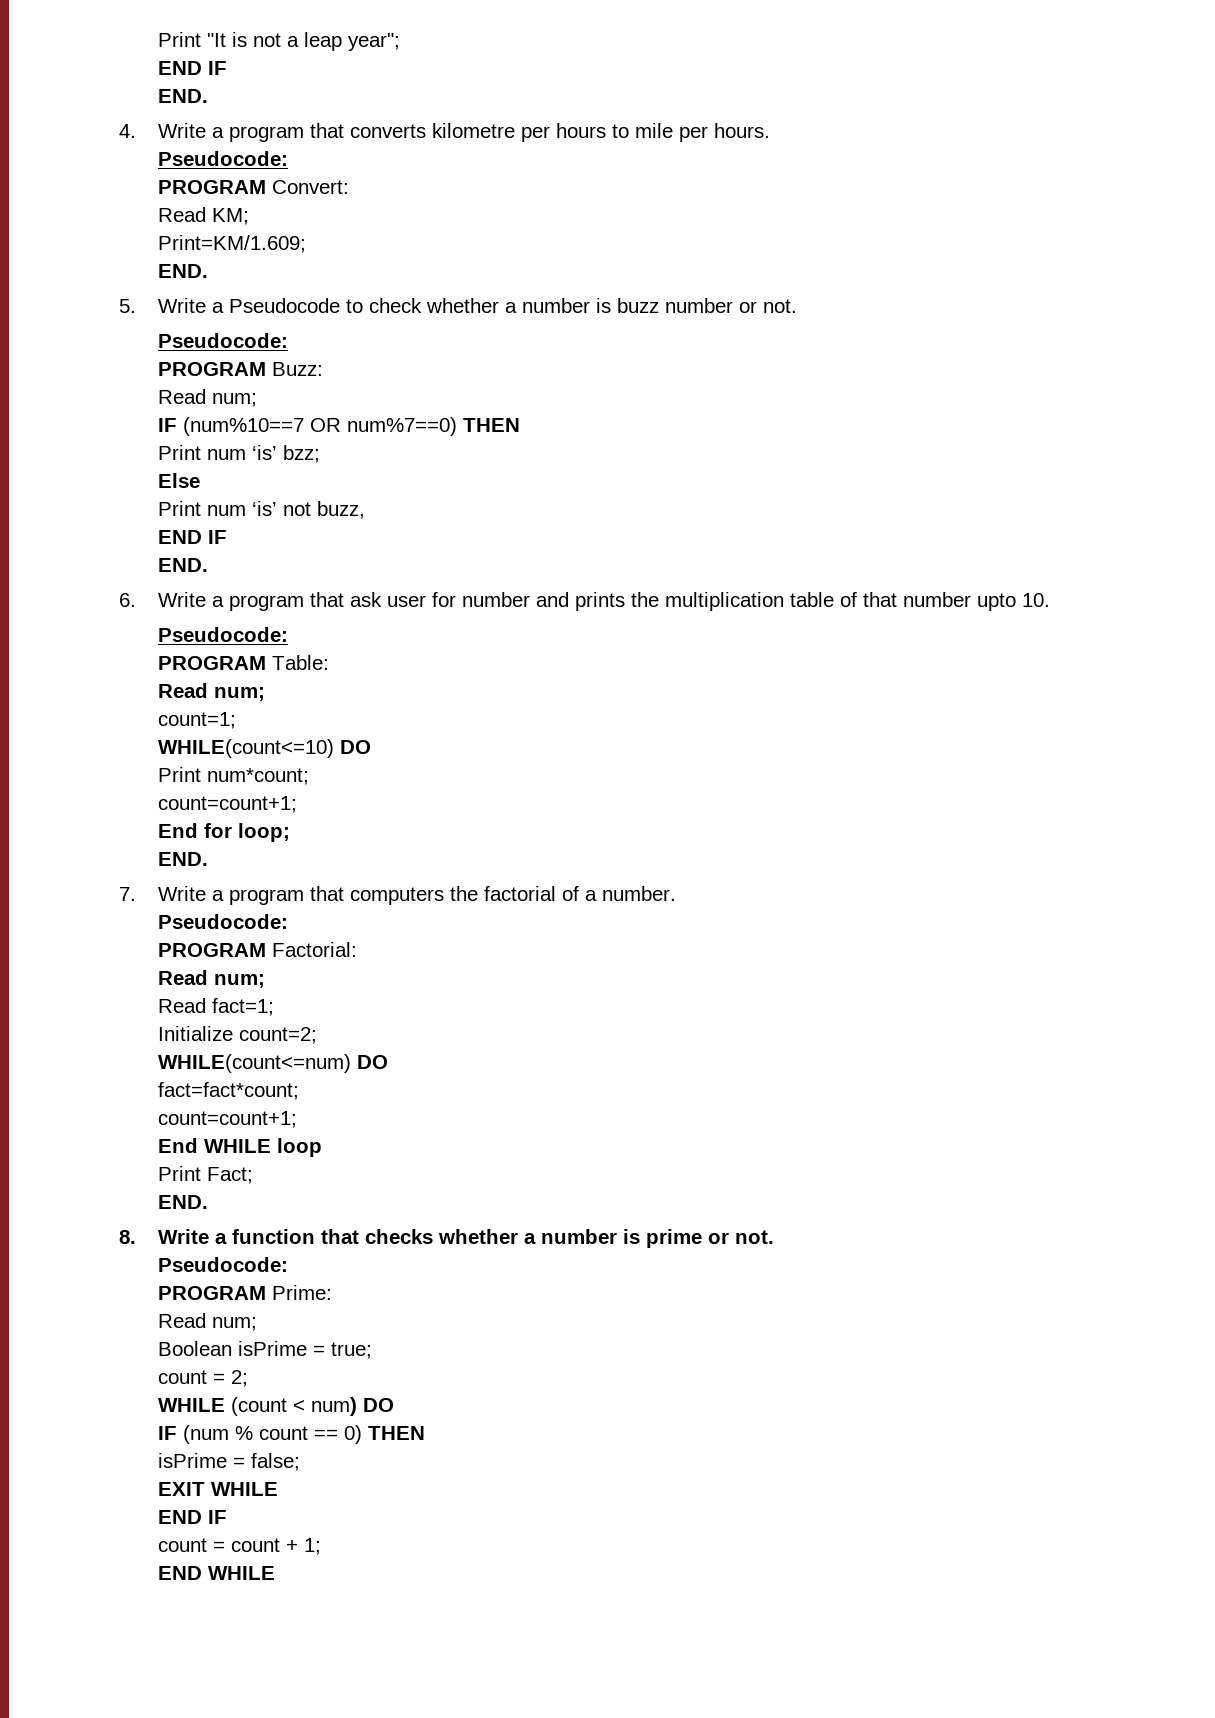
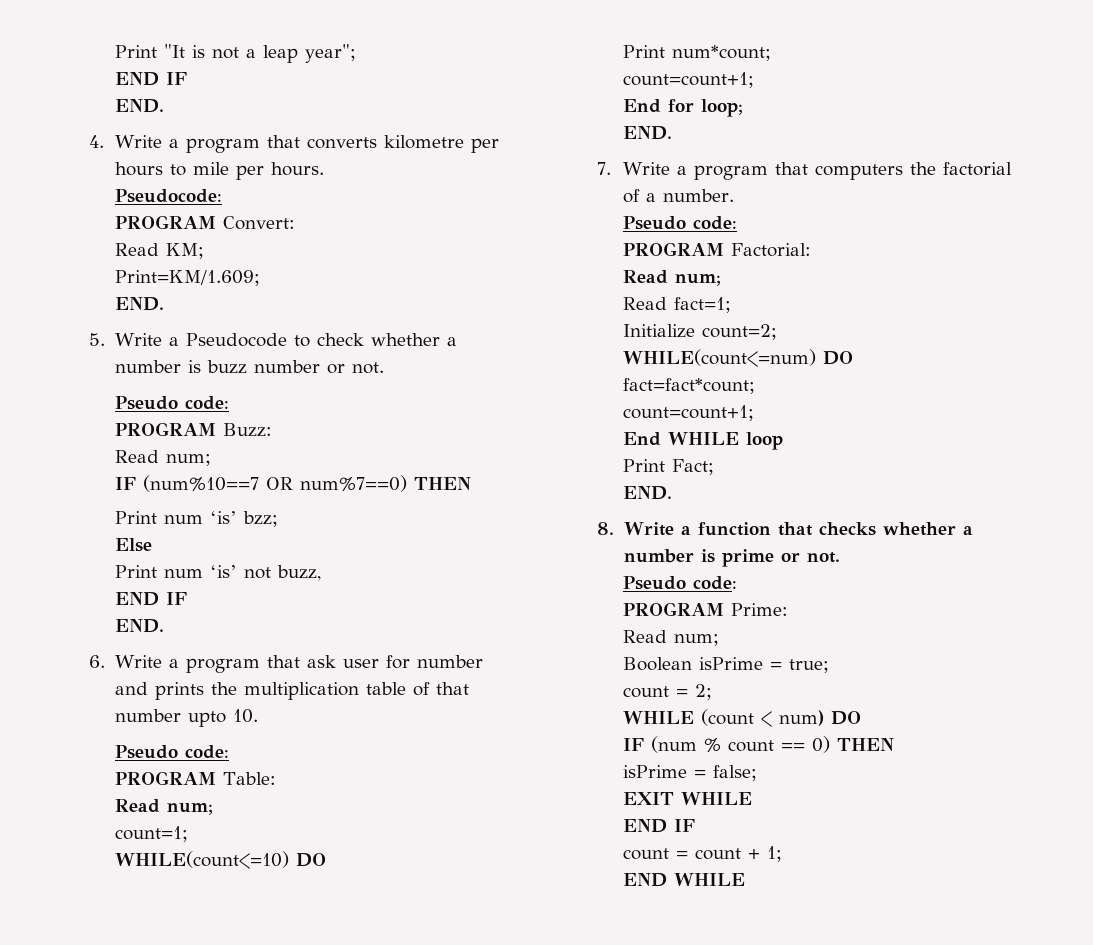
[158,333,289,348] Pseudocode: -> [115,396,230,410] Pseudo code:
[158,627,289,642] Pseudocode: -> [115,745,230,759] Pseudo code:
[158,914,289,929] Pseudocode: -> [623,216,738,230] Pseudo code:
[158,1257,289,1272] Pseudocode: -> [623,576,738,590] Pseudo code:

